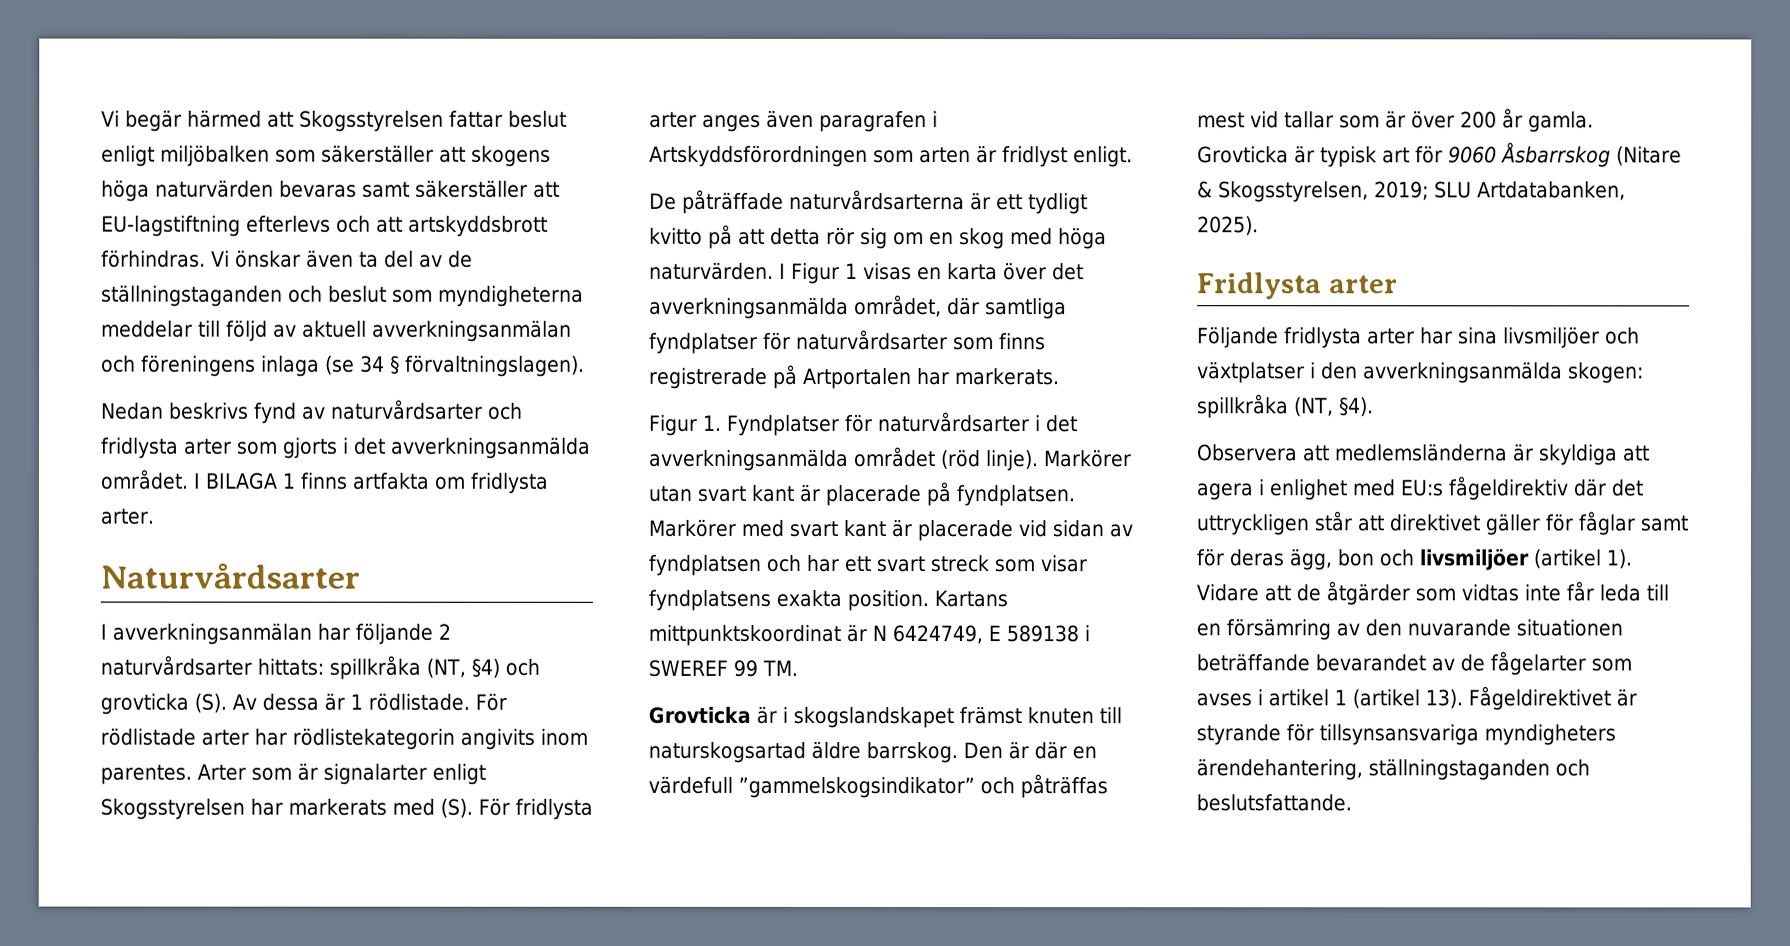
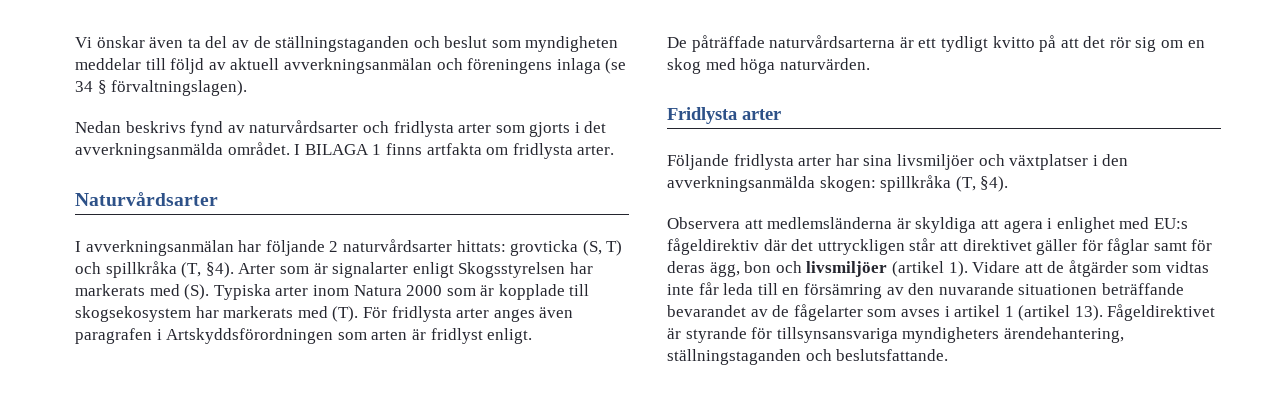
[101,110,567,132] [101,145,551,167] [101,180,560,202] [101,215,548,237] [101,250,230,268] Vi begär härmed att Skogsstyrelsen fattar beslut enligt miljöbalken som säkerställer att skogens höga naturvärden bevaras samt säkerställer att EU-lagstiftning efterlevs och att artskyddsbrott förhindras. Vi -> [75,37,92,48] Vi
[438,285,584,307] myndigheterna -> [525,36,619,52] myndigheten
[329,655,540,680] [100,693,507,715] [100,728,588,750] [100,764,192,785] spillkråka (NT, §4) och grovticka (S). Av dessa är 1 rödlistade. För rödlistade arter har rödlistekategorin angivits inom parentes. -> [510,240,623,256] [75,261,234,278] grovticka (S, T) och spillkråka (T, §4).
(473, 808) none -> [213,284,590,300] [75,306,359,322] Typiska arter inom Natura 2000 som är kopplade till skogsekosystem har markerats med (T).
[770,227,821,245] detta -> [1083,36,1106,48] det
[779,262,1084,284] [649,294,1067,320] [649,329,1046,354] [649,364,1060,390] [649,411,1078,436] [649,446,1132,472] [648,482,1075,507] [648,519,1133,542] [648,554,1087,576] [648,589,1008,612] [648,624,1090,646] [648,659,798,677] [648,706,1122,729] [648,741,1097,764] [648,774,1108,799] [1197,108,1594,133] [1197,142,1682,168] [1197,181,1626,203] [1197,216,1259,236] I Figur 1 visas en karta över det avverkningsanmälda området, där samtliga fyndplatser för naturvårdsarter som finns registrerade på Artportalen har markerats. // Figur 1. Fyndplatser för naturvårdsarter i det avverkningsanmälda området (röd linje). Markörer utan svart kant är placerade på fyndplatsen. Markörer med svart kant är placerade vid sidan av fyndplatsen och har ett svart streck som visar fyndplatsens exakta position. Kartans mittpunktskoordinat är N 6424749, E 589138 i SWEREF 99 TM. // Grovticka är i skogslandskapet främst knuten till naturskogsartad äldre barrskog. Den är där en värdefull ”gammelskogsindikator” och påträffas mest vid tallar som är över 200 år gamla. Grovticka är typisk art för 9060 Åsbarrskog (Nitare & Skogsstyrelsen, 2019; SLU Artdatabanken, 2025). -> (870, 64) none
[1294,397,1334,417] (NT, -> [955,176,976,192] (T,

